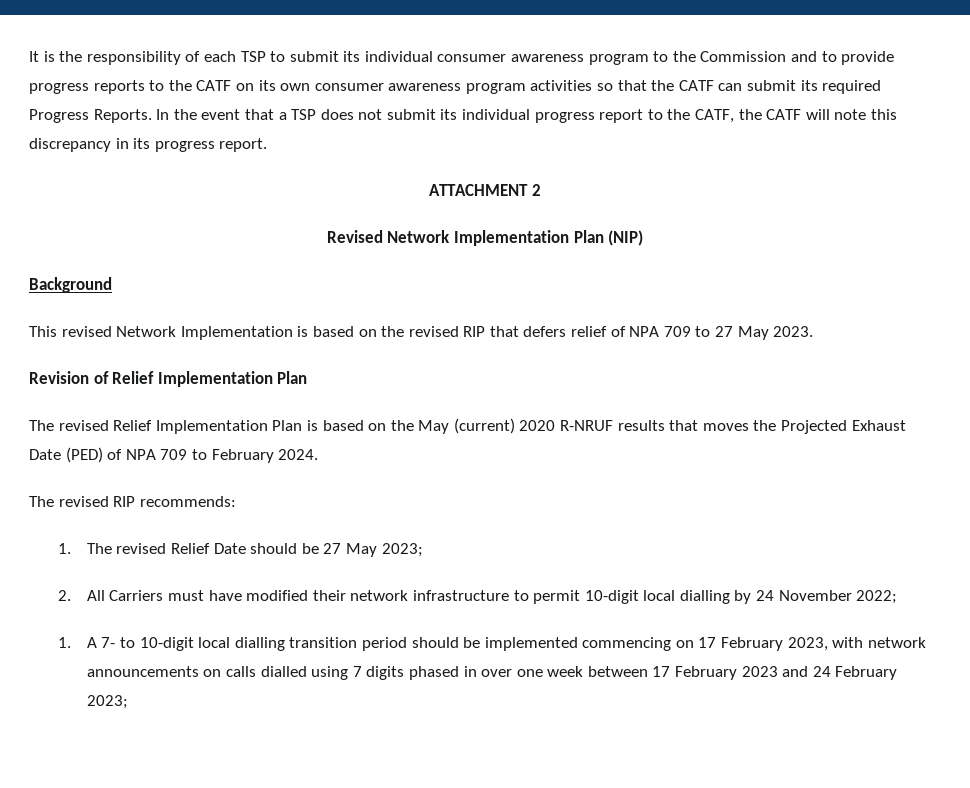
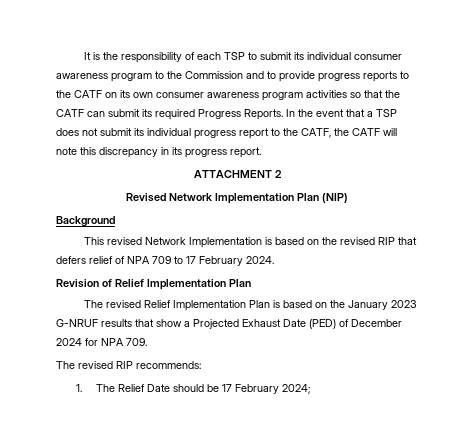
[715,326,814,340] 27 May 2023. -> [186,256,274,266] 17 February 2024.
[418,418,777,434] May (current) 2020 R-NRUF results that moves the -> [348,300,418,310] [56,319,190,327] January 2023 G-NRUF results that show a
[125,449,319,463] NPA 709 to February 2024. -> [351,319,402,327] [56,338,147,346] December 2024 for NPA 709.
[116,543,167,554] revised -> (115, 388) none
[323,543,423,557] [57,590,898,604] [57,637,926,651] [86,666,898,680] [86,695,128,709] 27 May 2023; // 2. All Carriers must have modified their network infrastructure to permit 10-digit local dialling by 24 November 2022; // 1. A 7- to 10-digit local dialling transition period should be implemented commencing on 17 February 2023, with network announcements on calls dialled using 7 digits phased in over one week between 17 February 2023 and 24 February 2023; -> [221,384,310,394] 17 February 2024;

